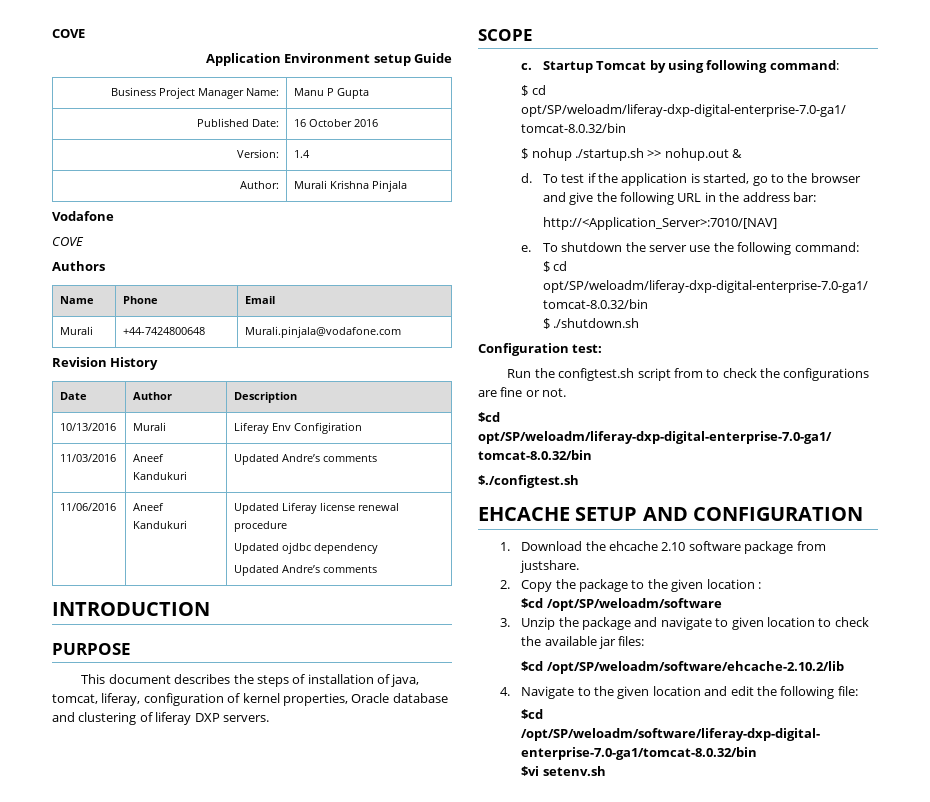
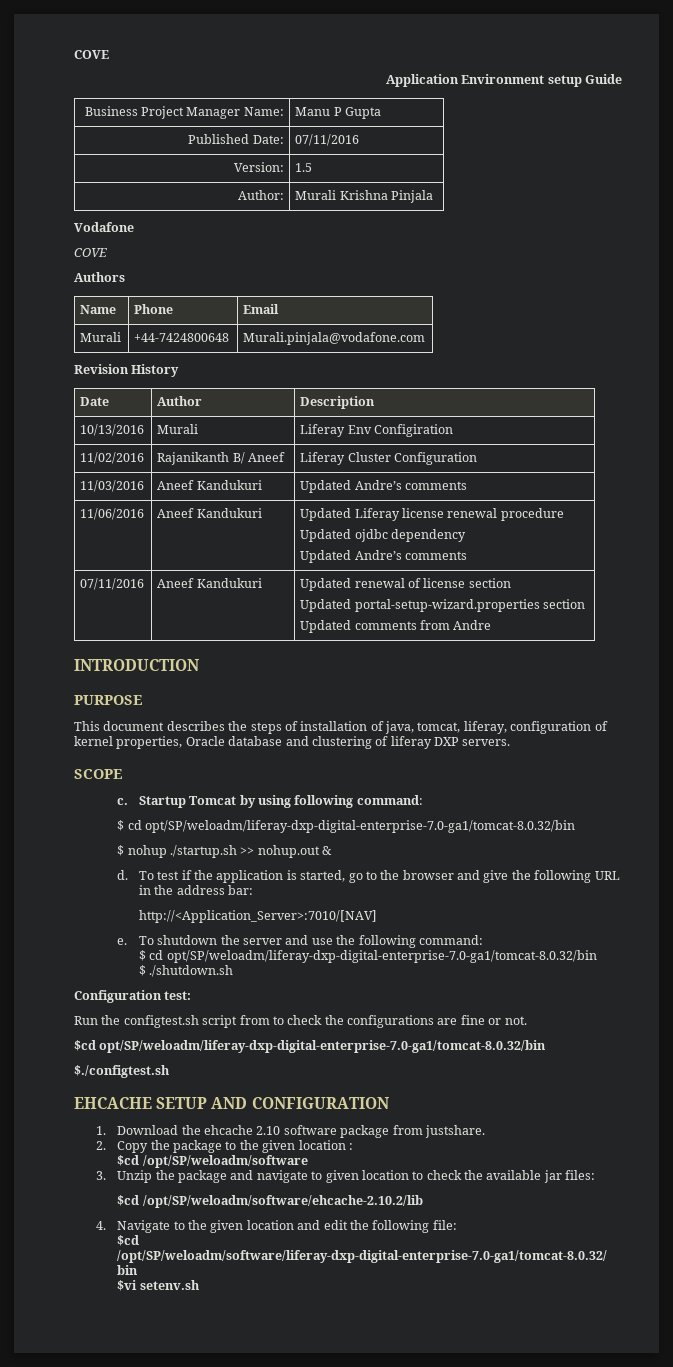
[294,119,379,127] 16 October 2016 -> [295,134,360,146] 07/11/2016
[294,150,311,158] 1.4 -> [295,163,313,172] 1.5
(363, 428) none -> [80,452,145,464] [157,452,286,465] [300,452,478,465] // 11/02/2016 | Rajanikanth B/ Aneef | Liferay Cluster Configuration
(378, 569) none -> [80,578,145,590] [157,578,262,588] [300,578,511,591] [300,599,586,612] [300,620,492,633] // 07/11/2016 | Aneef Kandukuri | Updated renewal of license section // Updated portal-setup-wizard.properties section // Updated comments from Andre
(688, 248) none -> [285,935,309,945] and

